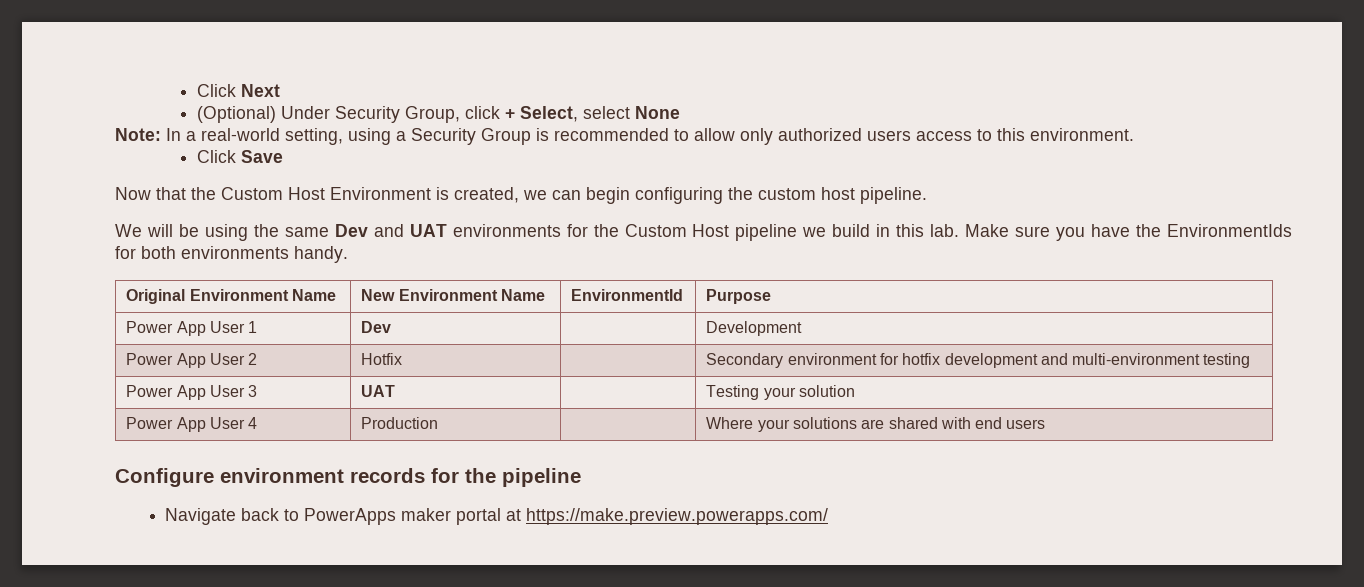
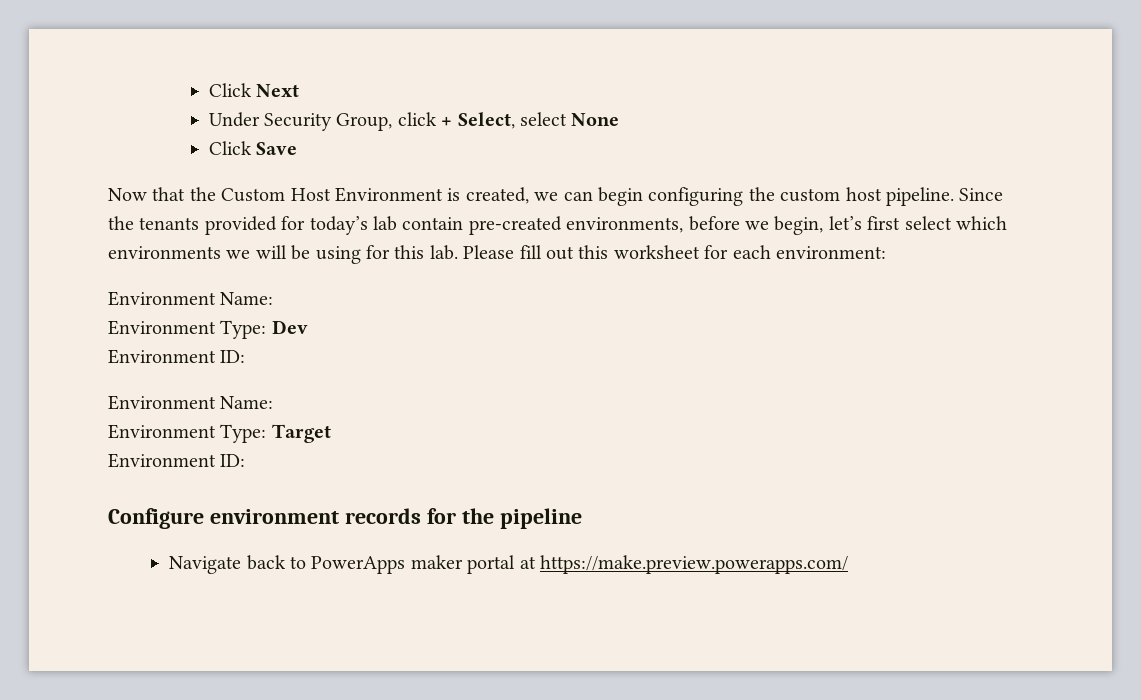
[196,106,276,123] (Optional) -> (299, 90) none
[115,128,1134,145] // Note: In a real-world setting, using a Security Group is recommended to allow only authorized users access to this environment. -> (620, 119) none
[115,224,1293,241] [115,246,348,263] [126,289,336,304] [361,289,545,301] [571,289,684,301] [706,289,772,304] [126,321,258,336] [361,321,392,333] [706,321,803,336] [126,353,258,368] [361,353,403,365] [706,353,1251,368] [126,385,258,400] [361,385,396,397] [706,385,855,400] [126,417,258,432] [361,417,439,429] [706,417,1046,432] // We will be using the same Dev and UAT environments for the Custom Host pipeline we build in this lab. Make sure you have the EnvironmentIds for both environments handy. // Original Environment Name | New Environment Name | EnvironmentId | Purpose // Power App User 1 | Dev | | Development // Power App User 2 | Hotfix | | Secondary environment for hotfix development and multi-environment testing // Power App User 3 | UAT | | Testing your solution // Power App User 4 | Production | | Where your solutions are shared with end users -> [959,188,1004,201] [108,216,1007,235] [108,245,886,264] [108,291,274,306] [108,320,308,339] [108,349,246,364] [108,395,274,410] [108,424,331,443] [108,453,246,468] Since the tenants provided for today’s lab contain pre-created environments, before we begin, let’s first select which environments we will be using for this lab. Please fill out this worksheet for each environment: // Environment Name: // Environment Type: Dev // Environment ID: // Environment Name: // Environment Type: Target // Environment ID:

